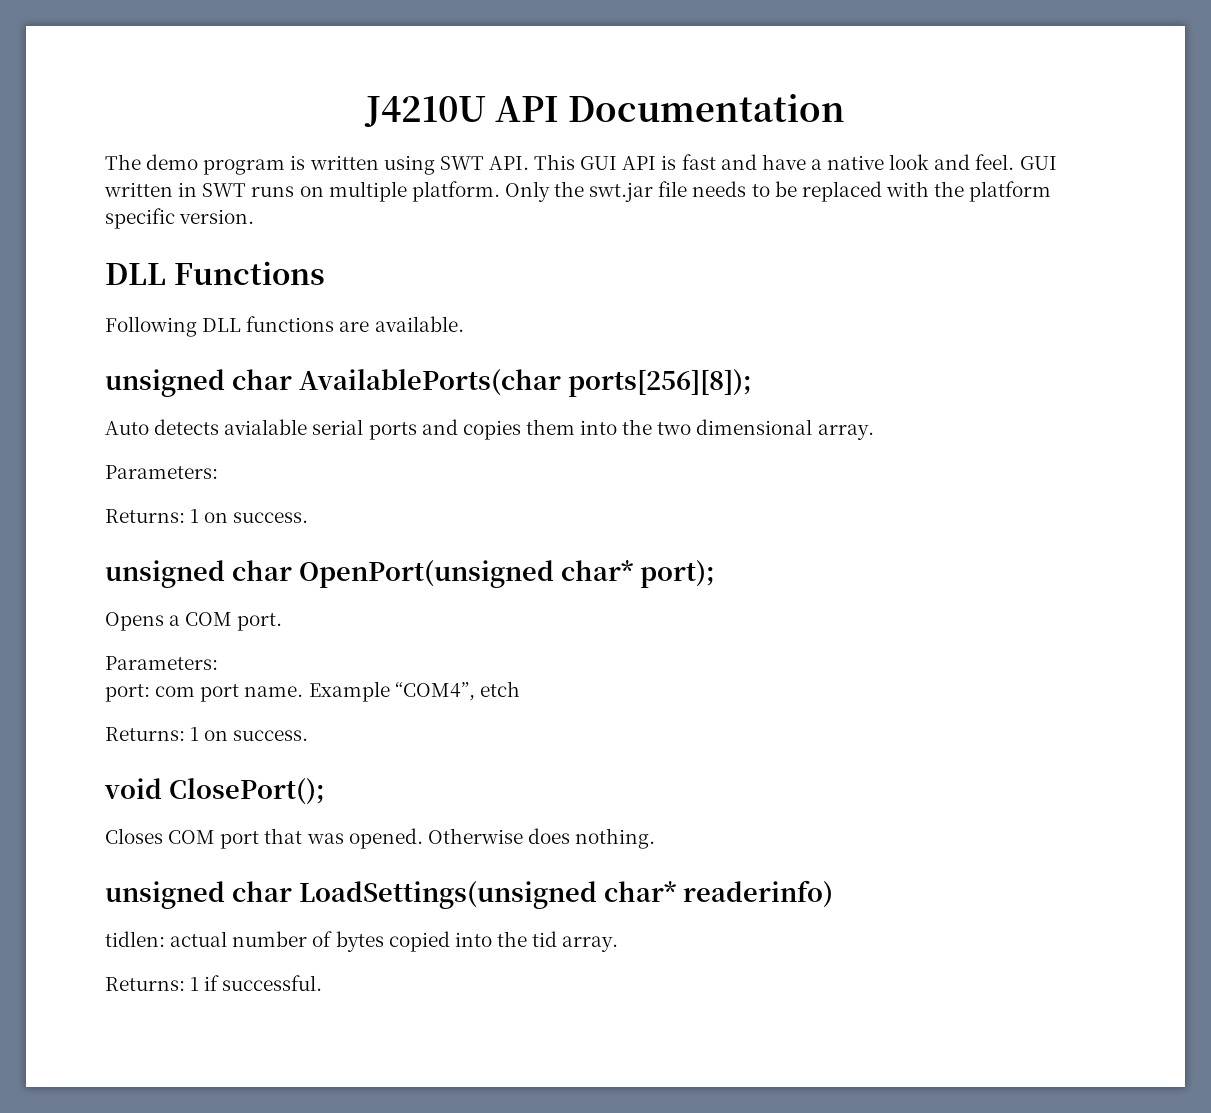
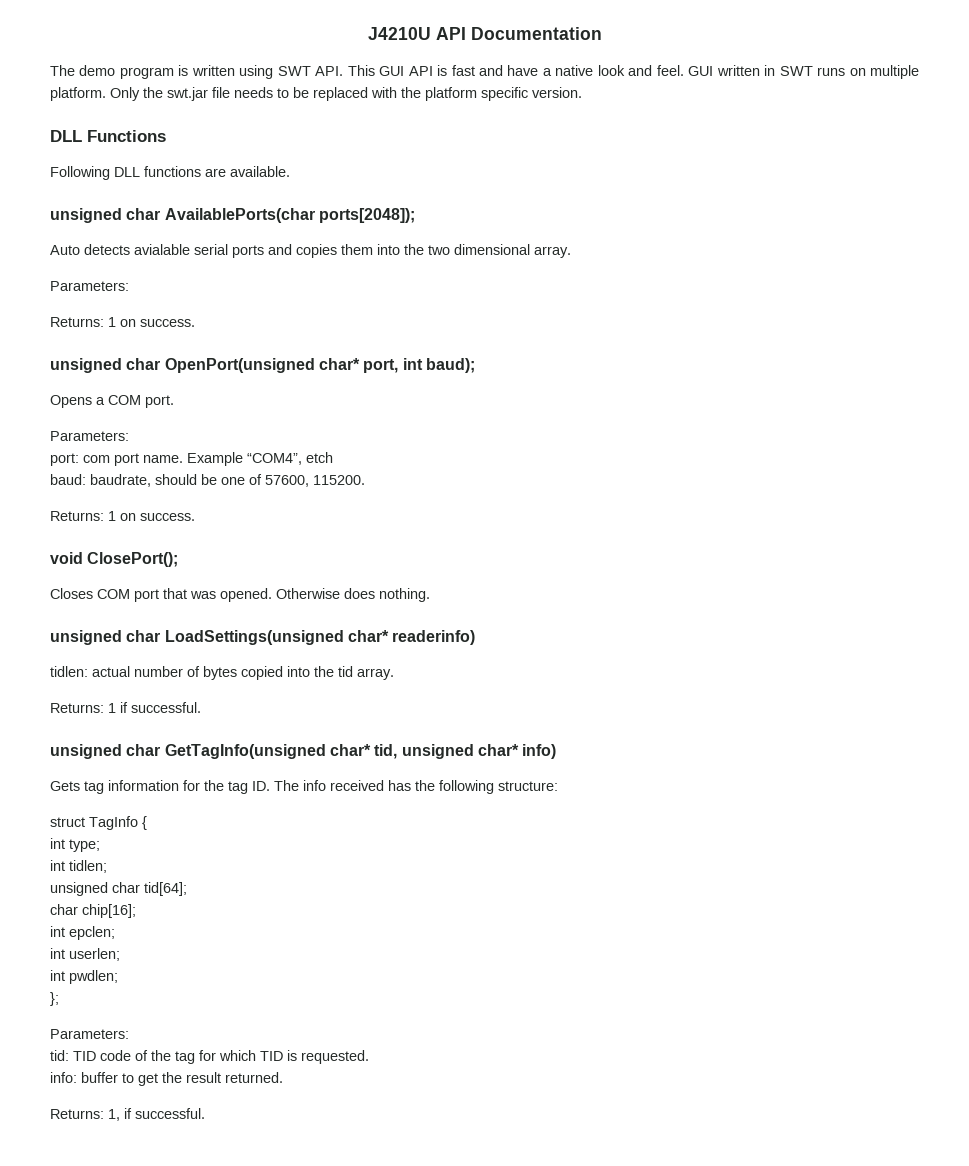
[567,369,752,397] ports[256][8]); -> [318,208,415,223] ports[2048]);
[639,560,715,588] port); -> [363,358,475,373] port, int baud);
(520, 689) none -> [50,474,365,487] // baud: baudrate, should be one of 57600, 115200.
(323, 983) none -> [50,744,557,759] [50,780,558,794] [50,816,147,830] [50,838,100,852] [50,860,107,873] [50,882,187,896] [50,904,136,918] [50,926,115,940] [50,948,120,961] [50,970,118,984] [50,992,59,1006] [50,1029,129,1039] [50,1050,369,1064] [50,1072,283,1086] [50,1108,205,1121] // unsigned char GetTagInfo(unsigned char* tid, unsigned char* info) // Gets tag information for the tag ID. The info received has the following structure: // struct TagInfo { // int type; // int tidlen; // unsigned char tid[64]; // char chip[16]; // int epclen; // int userlen; // int pwdlen; // }; // Parameters: // tid: TID code of the tag for which TID is requested. // info: buffer to get the result returned. // Returns: 1, if successful.

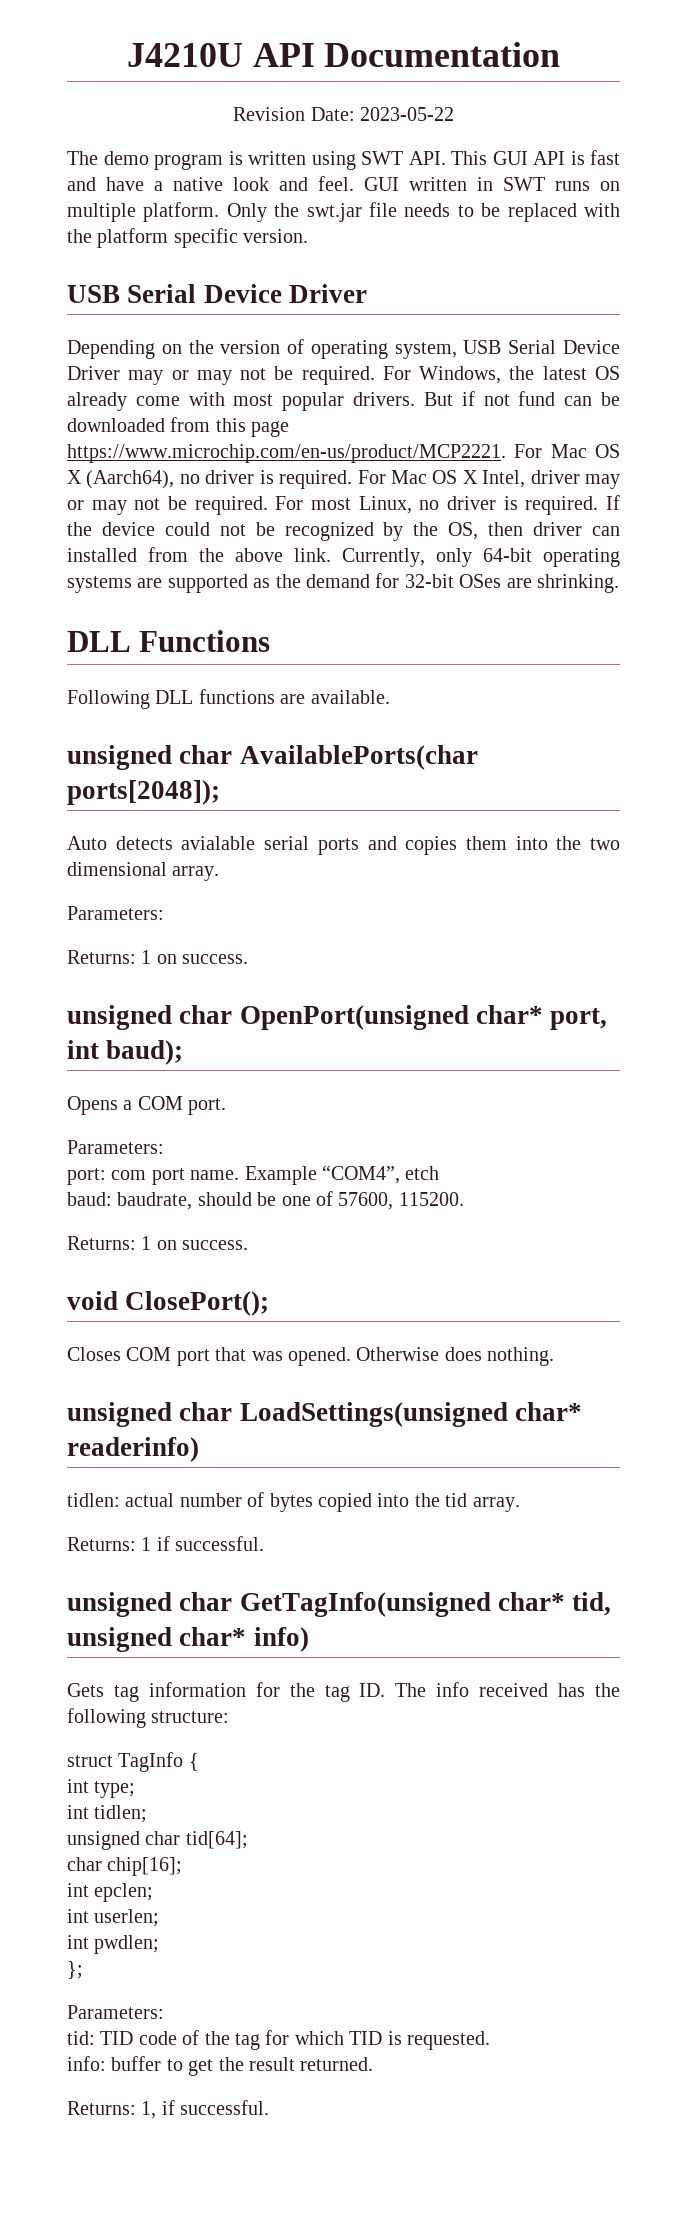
(602, 33) none -> [233,107,454,121] // Revision Date: 2023-05-22
(582, 92) none -> [67,284,367,303] [67,339,620,359] [67,366,620,385] [67,391,620,411] [67,417,290,437] [67,444,620,463] [67,470,621,489] [67,495,621,515] [67,522,621,541] [67,547,620,567] [67,573,619,593] // USB Serial Device Driver // Depending on the version of operating system, USB Serial Device Driver may or may not be required. For Windows, the latest OS already come with most popular drivers. But if not fund can be downloaded from this page https://www.microchip.com/en-us/product/MCP2221. For Mac OS X (Aarch64), no driver is required. For Mac OS X Intel, driver may or may not be required. For most Linux, no driver is required. If the device could not be recognized by the OS, then driver can installed from the above link. Currently, only 64-bit operating systems are supported as the demand for 32-bit OSes are shrinking.

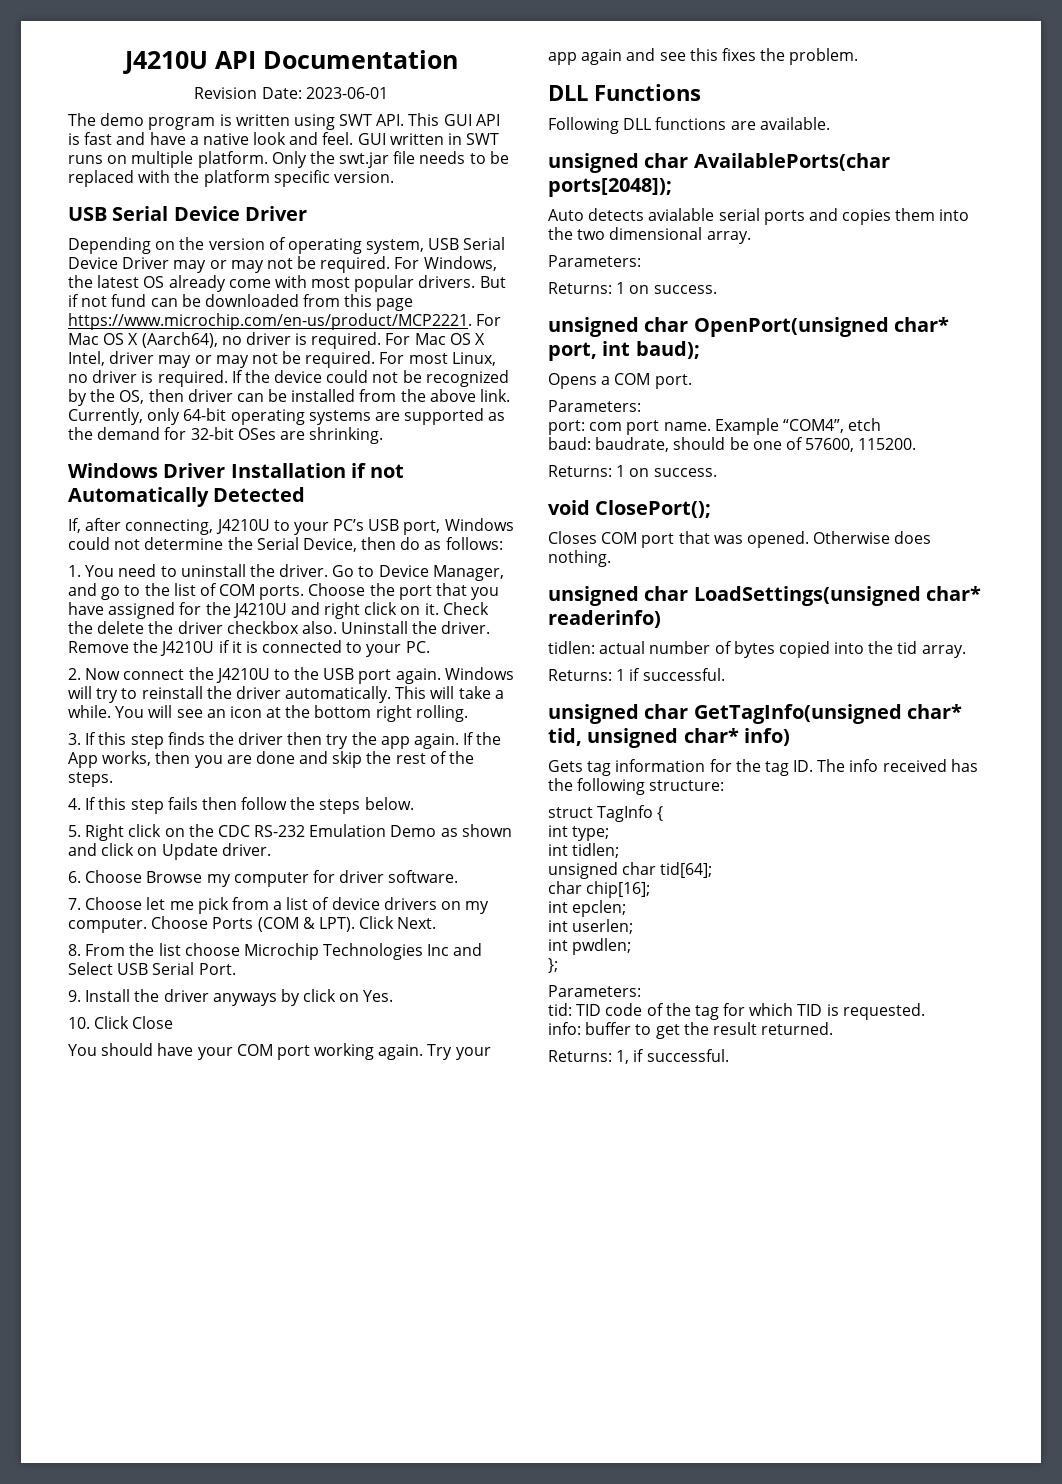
[359,107,454,121] 2023-05-22 -> [305,87,388,99] 2023-06-01
(621, 531) none -> [268,389,288,402] be
(619, 583) none -> [68,463,405,478] [68,487,306,507] [68,518,514,535] [68,537,503,552] [68,564,504,581] [68,583,500,600] [68,602,489,619] [68,621,491,634] [68,640,430,657] [68,667,514,684] [68,686,504,703] [68,705,468,722] [68,732,502,749] [68,751,475,768] [68,772,113,787] [68,797,414,814] [68,824,512,841] [68,843,271,860] [68,870,459,887] [68,897,490,914] [68,916,437,933] [68,943,483,960] [68,962,236,975] [68,989,394,1006] [68,1016,174,1029] [68,1043,491,1060] [548,48,859,65] // Windows Driver Installation if not Automatically Detected // If, after connecting, J4210U to your PC’s USB port, Windows could not determine the Serial Device, then do as follows: // 1. You need to uninstall the driver. Go to Device Manager, and go to the list of COM ports. Choose the port that you have assigned for the J4210U and right click on it. Check the delete the driver checkbox also. Uninstall the driver. Remove the J4210U if it is connected to your PC. // 2. Now connect the J4210U to the USB port again. Windows will try to reinstall the driver automatically. This will take a while. You will see an icon at the bottom right rolling. // 3. If this step finds the driver then try the app again. If the App works, then you are done and skip the rest of the steps. // 4. If this step fails then follow the steps below. // 5. Right click on the CDC RS-232 Emulation Demo as shown and click on Update driver. // 6. Choose Browse my computer for driver software. // 7. Choose let me pick from a list of device drivers on my computer. Choose Ports (COM & LPT). Click Next. // 8. From the list choose Microchip Technologies Inc and Select USB Serial Port. // 9. Install the driver anyways by click on Yes. // 10. Click Close // You should have your COM port working again. Try your app again and see this fixes the problem.

